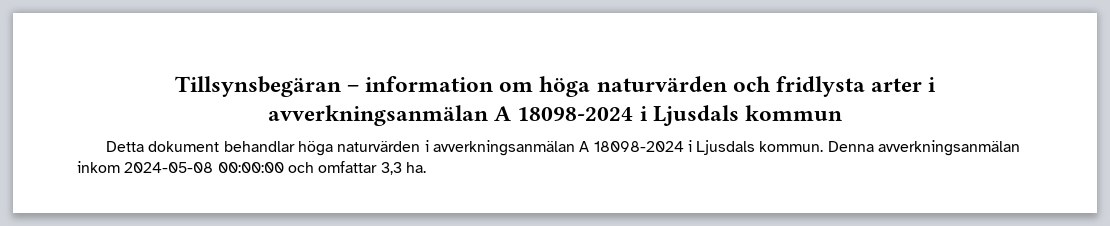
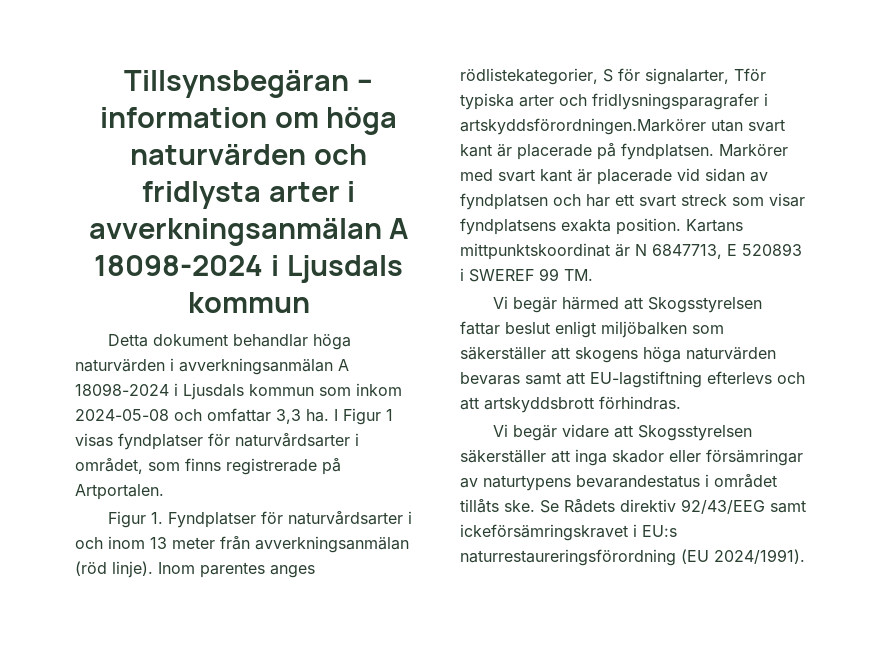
[759,140,1021,156] kommun. Denna avverkningsanmälan -> [249,384,351,396] kommun som
[217,162,284,173] 00:00:00 -> (169, 415) none
(426, 167) none -> [334,408,393,425] [75,433,359,450] [75,458,341,475] [75,484,164,500] [108,511,413,528] [75,536,409,553] [75,561,315,578] [460,68,766,85] [460,93,768,110] [460,118,785,135] [460,143,788,160] [460,168,768,185] [460,193,805,210] [460,218,743,235] [460,243,802,260] [460,268,593,282] [493,296,763,313] [460,321,724,338] [460,347,776,363] [460,371,805,388] [460,396,681,413] [493,424,753,441] [460,449,803,466] [460,474,777,491] [460,499,806,514] [460,524,677,541] [460,549,805,566] I Figur 1 visas fyndplatser för naturvårdsarter i området, som finns registrerade på Artportalen. // Figur 1. Fyndplatser för naturvårdsarter i och inom 13 meter från avverkningsanmälan (röd linje). Inom parentes anges rödlistekategorier, S för signalarter, Tför typiska arter och fridlysningsparagrafer i artskyddsförordningen.Markörer utan svart kant är placerade på fyndplatsen. Markörer med svart kant är placerade vid sidan av fyndplatsen och har ett svart streck som visar fyndplatsens exakta position. Kartans mittpunktskoordinat är N 6847713, E 520893 i SWEREF 99 TM. // Vi begär härmed att Skogsstyrelsen fattar beslut enligt miljöbalken som säkerställer att skogens höga naturvärden bevaras samt att EU-lagstiftning efterlevs och att artskyddsbrott förhindras. // Vi begär vidare att Skogsstyrelsen säkerställer att inga skador eller försämringar av naturtypens bevarandestatus i området tillåts ske. Se Rådets direktiv 92/43/EEG samt ickeförsämringskravet i EU:s naturrestaureringsförordning (EU 2024/1991).

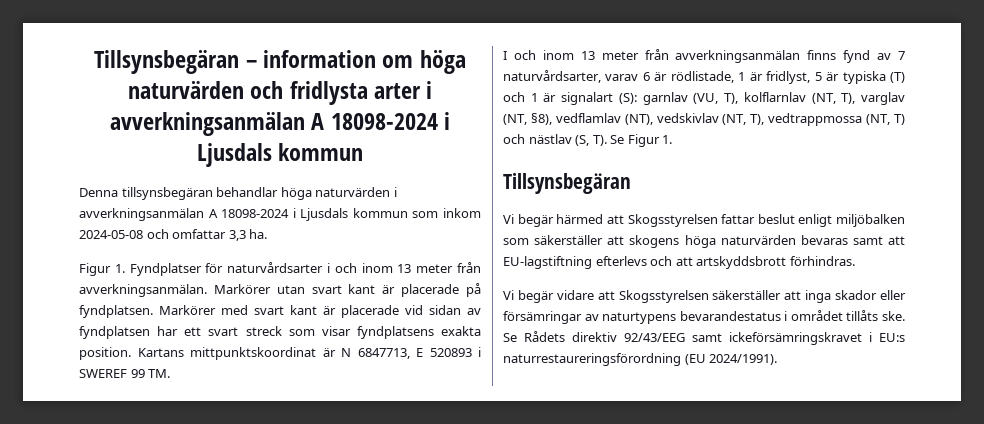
[108,334,229,347] Detta dokument -> [79,187,213,200] Denna tillsynsbegäran
[334,408,393,425] [75,433,359,450] [75,458,341,475] [75,484,164,500] I Figur 1 visas fyndplatser för naturvårdsarter i området, som finns registrerade på Artportalen. -> (268, 234) none
[255,536,409,553] [75,561,315,578] [460,68,766,85] [460,93,768,110] [460,118,706,135] avverkningsanmälan (röd linje). Inom parentes anges rödlistekategorier, S för signalarter, Tför typiska arter och fridlysningsparagrafer i artskyddsförordningen.Markörer -> [79,284,271,297] avverkningsanmälan. Markörer
[553,194,581,206] och -> (150, 332) none
(593, 275) none -> [503,49,905,63] [503,70,905,84] [503,92,905,105] [503,113,905,126] [503,134,673,147] [503,173,631,194] // I och inom 13 meter från avverkningsanmälan finns fynd av 7 naturvårdsarter, varav 6 är rödlistade, 1 är fridlyst, 5 är typiska (T) och 1 är signalart (S): garnlav (VU, T), kolflarnlav (NT, T), varglav (NT, §8), vedflamlav (NT), vedskivlav (NT, T), vedtrappmossa (NT, T) och nästlav (S, T). Se Figur 1. // Tillsynsbegäran

